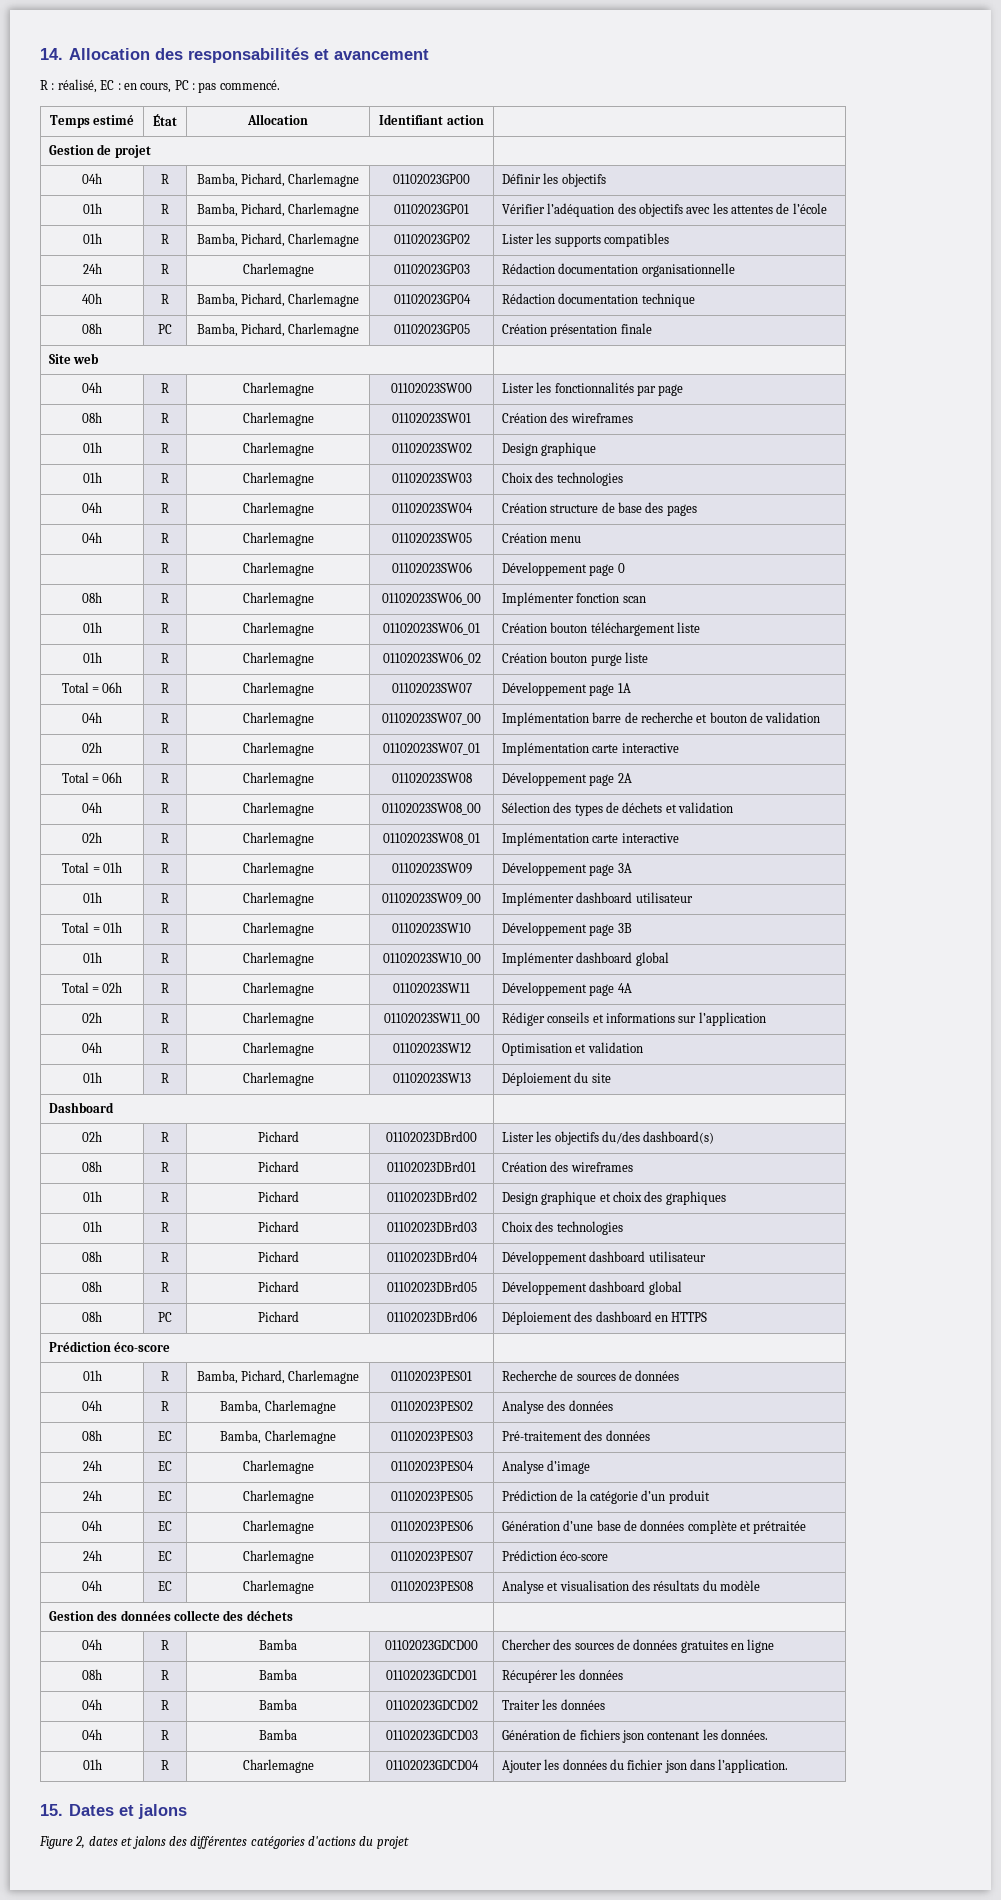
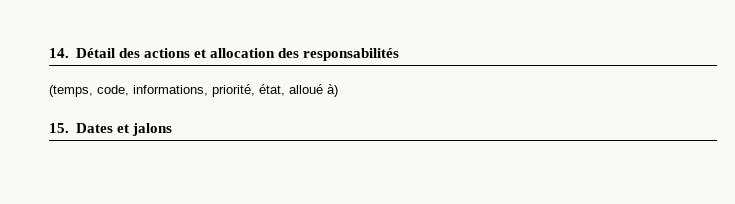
[69,47,430,63] [40,79,280,93] [49,115,135,128] [153,114,177,126] [247,114,308,125] [379,114,484,125] [48,144,151,158] [82,173,102,184] [161,174,169,184] [196,173,360,187] [393,174,470,184] [501,173,606,187] [82,203,102,214] [161,204,169,214] [196,203,360,217] [394,204,469,214] [501,203,827,217] [82,233,102,244] [161,234,169,244] [196,233,360,247] [393,234,470,244] [501,233,669,247] [82,263,102,274] [161,264,169,274] [242,263,314,277] [393,264,470,274] [501,263,735,277] [82,293,102,304] [161,294,169,304] [196,293,360,307] [393,294,471,304] [501,293,695,307] [82,323,102,334] [158,324,172,334] [196,323,360,337] [393,324,470,334] [501,323,652,337] [48,353,100,364] [82,382,102,393] [161,383,169,393] [242,382,314,396] [391,383,472,393] [501,382,684,396] [82,412,102,423] [161,413,169,423] [242,412,314,426] [392,413,471,423] [501,412,633,423] [82,442,102,453] [161,443,169,453] [242,442,314,456] [391,443,472,453] [501,442,597,456] [82,472,102,483] [161,473,169,483] [242,472,314,486] [391,473,472,483] [501,472,623,486] [82,502,102,513] [161,503,169,513] [242,502,314,516] [391,503,473,513] [501,502,697,516] [82,532,102,543] [161,533,169,543] [242,532,314,546] [391,533,472,543] [501,533,582,543] [161,563,169,573] [242,562,314,576] [391,562,472,573] [501,562,625,576] [82,592,102,603] [161,593,169,603] [242,592,314,606] [382,592,481,605] [501,592,646,606] [82,622,102,633] [161,623,169,633] [242,622,314,636] [383,622,480,635] [501,622,700,636] [82,652,102,663] [161,653,169,663] [242,652,314,666] [382,652,481,665] [501,652,648,666] [61,682,123,693] [161,683,169,693] [242,682,314,696] [391,683,472,693] [501,682,631,696] [82,712,102,723] [161,713,169,723] [242,712,314,726] [382,713,481,725] [501,712,821,726] [82,742,102,753] [161,743,169,753] [242,742,314,756] [383,743,480,755] [501,742,679,756] [61,772,123,783] [161,773,169,783] [242,772,314,786] [391,773,472,783] [501,772,632,786] [82,802,102,813] [161,803,169,813] [242,802,314,816] [382,803,481,815] [501,802,734,816] [82,832,102,843] [161,833,169,843] [242,832,314,846] [383,833,480,845] [501,832,679,846] [62,862,122,873] [161,863,169,873] [242,862,314,876] [391,863,472,874] [501,862,632,876] [82,892,102,903] [161,893,169,903] [242,892,314,906] [382,893,481,905] [501,892,693,906] [62,922,122,933] [161,923,169,933] [242,922,314,936] [392,923,471,933] [501,922,632,936] [82,952,102,963] [161,953,169,963] [242,952,314,966] [382,953,481,965] [501,952,669,966] [61,982,123,993] [161,983,169,993] [242,982,314,996] [393,983,470,993] [501,982,632,996] [82,1012,102,1023] [161,1013,169,1023] [242,1012,314,1026] [383,1013,480,1025] [501,1012,766,1026] [82,1042,102,1053] [161,1043,169,1053] [242,1042,314,1056] [392,1043,471,1053] [501,1042,643,1056] [82,1072,102,1083] [161,1073,169,1083] [242,1072,314,1086] [392,1073,471,1083] [501,1072,611,1086] [48,1102,114,1113] [82,1131,102,1142] [161,1132,169,1142] [257,1131,299,1142] [386,1131,477,1142] [501,1131,715,1145] [82,1161,102,1172] [161,1162,169,1172] [257,1161,299,1172] [387,1161,476,1172] [501,1161,633,1172] [82,1191,102,1202] [161,1192,169,1202] [257,1191,299,1202] [386,1191,477,1202] [501,1191,726,1205] [82,1221,102,1232] [161,1222,169,1232] [257,1221,299,1232] [386,1221,477,1232] [501,1221,623,1235] [82,1251,102,1262] [161,1252,169,1262] [257,1251,299,1262] [386,1251,478,1262] [501,1251,706,1265] [82,1281,102,1292] [161,1282,169,1292] [257,1281,299,1292] [386,1281,477,1292] [501,1281,682,1295] [82,1311,102,1322] [158,1312,172,1322] [257,1311,299,1322] [386,1311,477,1322] [501,1311,708,1325] [48,1341,171,1352] [82,1370,102,1381] [161,1371,169,1381] [196,1370,360,1384] [391,1371,472,1381] [501,1370,680,1381] [82,1400,102,1411] [161,1401,169,1411] [220,1400,336,1414] [390,1401,473,1411] [501,1400,613,1414] [82,1430,102,1441] [158,1431,172,1441] [220,1430,336,1444] [390,1431,473,1441] [501,1430,650,1441] [82,1460,102,1471] [158,1461,172,1471] [242,1460,314,1474] [390,1461,474,1471] [501,1460,591,1474] [82,1490,102,1501] [158,1491,172,1501] [242,1490,314,1504] [390,1491,473,1501] [501,1490,710,1504] [82,1520,102,1531] [158,1521,172,1531] [242,1520,314,1534] [390,1520,473,1531] [501,1520,807,1534] [82,1550,102,1561] [158,1551,172,1561] [242,1550,314,1564] [390,1551,473,1561] [501,1550,609,1561] [82,1580,102,1591] [158,1581,172,1591] [242,1580,314,1594] [390,1581,473,1591] [501,1580,761,1594] [48,1610,293,1621] [82,1639,102,1650] [161,1640,169,1650] [259,1639,297,1650] [385,1640,478,1650] [501,1639,775,1653] [82,1669,102,1680] [161,1670,169,1680] [259,1669,297,1680] [386,1670,477,1680] [501,1669,623,1683] [82,1699,102,1710] [161,1700,169,1710] [259,1699,297,1710] [385,1700,478,1710] [501,1699,605,1710] [82,1729,102,1740] [161,1730,169,1740] [259,1729,297,1740] [385,1730,478,1740] [501,1729,769,1743] [82,1759,102,1770] [161,1760,169,1770] [242,1759,314,1773] [385,1760,479,1770] [501,1759,789,1773] [40,1804,188,1819] [39,1836,409,1849] Allocation des responsabilités et avancement // R : réalisé, EC : en cours, PC : pas commencé. // Temps estimé | État | Allocation | Identifiant action | // Gestion de projet | // 04h | R | Bamba, Pichard, Charlemagne | 01102023GP00 | Définir les objectifs // 01h | R | Bamba, Pichard, Charlemagne | 01102023GP01 | Vérifier l’adéquation des objectifs avec les attentes de l’école // 01h | R | Bamba, Pichard, Charlemagne | 01102023GP02 | Lister les supports compatibles // 24h | R | Charlemagne | 01102023GP03 | Rédaction documentation organisationnelle // 40h | R | Bamba, Pichard, Charlemagne | 01102023GP04 | Rédaction documentation technique // 08h | PC | Bamba, Pichard, Charlemagne | 01102023GP05 | Création présentation finale // Site web | // 04h | R | Charlemagne | 01102023SW00 | Lister les fonctionnalités par page // 08h | R | Charlemagne | 01102023SW01 | Création des wireframes // 01h | R | Charlemagne | 01102023SW02 | Design graphique // 01h | R | Charlemagne | 01102023SW03 | Choix des technologies // 04h | R | Charlemagne | 01102023SW04 | Création structure de base des pages // 04h | R | Charlemagne | 01102023SW05 | Création menu // | R | Charlemagne | 01102023SW06 | Développement page 0 // 08h | R | Charlemagne | 01102023SW06_00 | Implémenter fonction scan // 01h | R | Charlemagne | 01102023SW06_01 | Création bouton téléchargement liste // 01h | R | Charlemagne | 01102023SW06_02 | Création bouton purge liste // Total = 06h | R | Charlemagne | 01102023SW07 | Développement page 1A // 04h | R | Charlemagne | 01102023SW07_00 | Implémentation barre de recherche et bouton de validation // 02h | R | Charlemagne | 01102023SW07_01 | Implémentation carte interactive // Total = 06h | R | Charlemagne | 01102023SW08 | Développement page 2A // 04h | R | Charlemagne | 01102023SW08_00 | Sélection des types de déchets et validation // 02h | R | Charlemagne | 01102023SW08_01 | Implémentation carte interactive // Total = 01h | R | Charlemagne | 01102023SW09 | Développement page 3A // 01h | R | Charlemagne | 01102023SW09_00 | Implémenter dashboard utilisateur // Total = 01h | R | Charlemagne | 01102023SW10 | Développement page 3B // 01h | R | Charlemagne | 01102023SW10_00 | Implémenter dashboard global // Total = 02h | R | Charlemagne | 01102023SW11 | Développement page 4A // 02h | R | Charlemagne | 01102023SW11_00 | Rédiger conseils et informations sur l’application // 04h | R | Charlemagne | 01102023SW12 | Optimisation et validation // 01h | R | Charlemagne | 01102023SW13 | Déploiement du site // Dashboard | // 02h | R | Pichard | 01102023DBrd00 | Lister les objectifs du/des dashboard(s) // 08h | R | Pichard | 01102023DBrd01 | Création des wireframes // 01h | R | Pichard | 01102023DBrd02 | Design graphique et choix des graphiques // 01h | R | Pichard | 01102023DBrd03 | Choix des technologies // 08h | R | Pichard | 01102023DBrd04 | Développement dashboard utilisateur // 08h | R | Pichard | 01102023DBrd05 | Développement dashboard global // 08h | PC | Pichard | 01102023DBrd06 | Déploiement des dashboard en HTTPS // Prédiction éco-score | // 01h | R | Bamba, Pichard, Charlemagne | 01102023PES01 | Recherche de sources de données // 04h | R | Bamba, Charlemagne | 01102023PES02 | Analyse des données // 08h | EC | Bamba, Charlemagne | 01102023PES03 | Pré-traitement des données // 24h | EC | Charlemagne | 01102023PES04 | Analyse d’image // 24h | EC | Charlemagne | 01102023PES05 | Prédiction de la catégorie d’un produit // 04h | EC | Charlemagne | 01102023PES06 | Génération d’une base de données complète et prétraitée // 24h | EC | Charlemagne | 01102023PES07 | Prédiction éco-score // 04h | EC | Charlemagne | 01102023PES08 | Analyse et visualisation des résultats du modèle // Gestion des données collecte des déchets | // 04h | R | Bamba | 01102023GDCD00 | Chercher des sources de données gratuites en ligne // 08h | R | Bamba | 01102023GDCD01 | Récupérer les données // 04h | R | Bamba | 01102023GDCD02 | Traiter les données // 04h | R | Bamba | 01102023GDCD03 | Génération de fichiers json contenant les données. // 01h | R | Charlemagne | 01102023GDCD04 | Ajouter les données du fichier json dans l’application. // 15. Dates et jalons // Figure 2, dates et jalons des différentes catégories d'actions du projet -> [75,48,399,61] [49,84,338,97] [49,123,172,136] Détail des actions et allocation des responsabilités // (temps, code, informations, priorité, état, alloué à) // 15. Dates et jalons

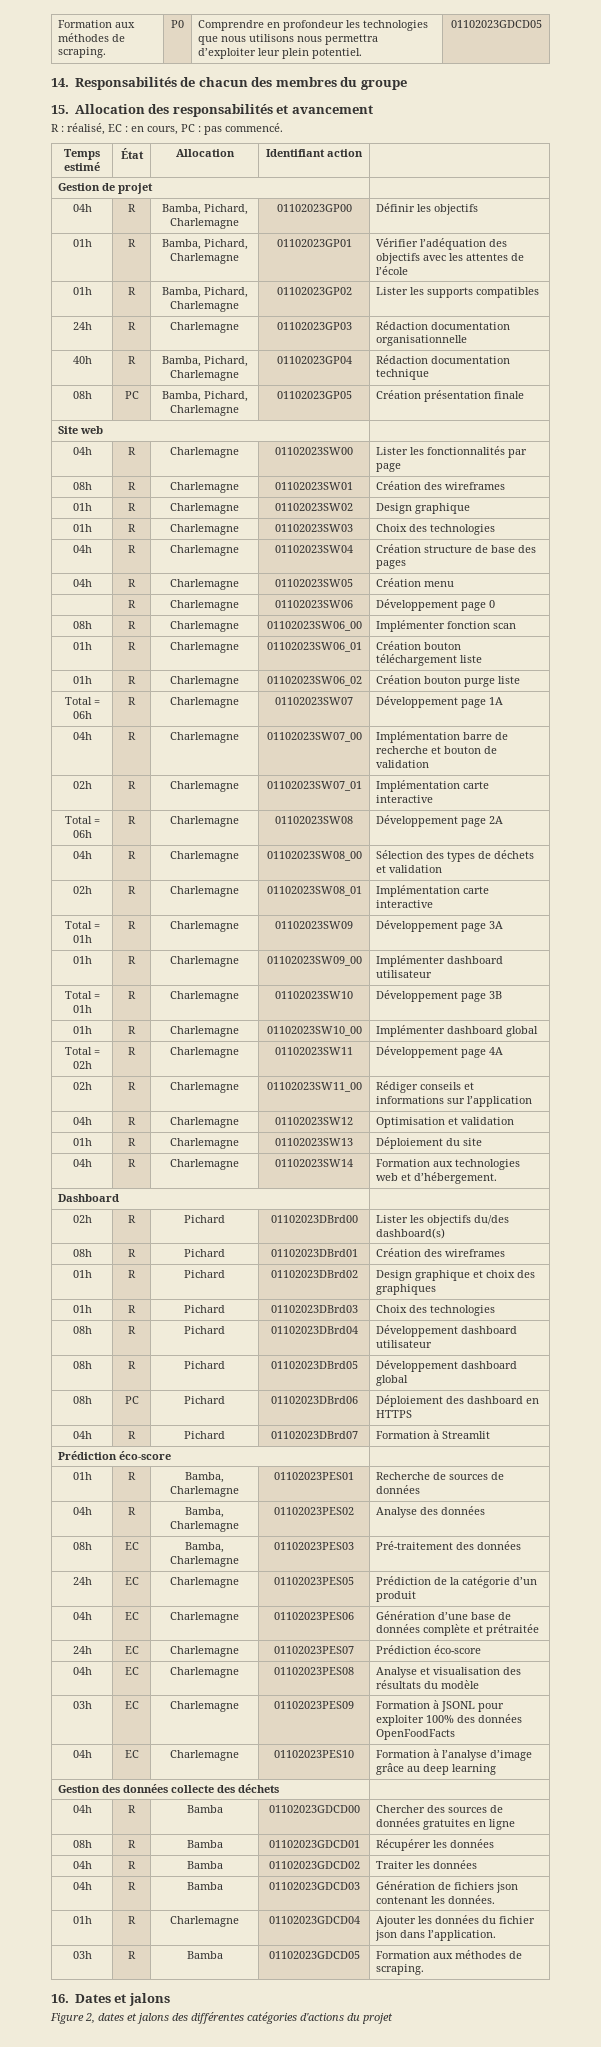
[49,48,399,61] [49,84,338,97] [49,123,172,136] 14. Détail des actions et allocation des responsabilités // (temps, code, informations, priorité, état, alloué à) // 15. Dates et jalons -> [58,20,136,28] [58,33,126,42] [58,47,107,58] [171,20,184,28] [198,20,429,31] [198,34,379,45] [198,48,363,59] [450,20,542,28] [51,77,407,90] [51,104,373,117] [51,123,283,135] [64,149,100,160] [64,162,100,171] [120,148,144,159] [175,149,235,157] [266,149,363,157] [58,183,154,194] [72,204,92,212] [128,204,136,212] [161,204,248,215] [170,218,239,229] [276,204,352,212] [376,203,479,215] [72,239,92,247] [128,239,136,247] [161,239,248,250] [170,253,239,264] [276,239,352,247] [376,238,508,250] [376,253,525,264] [376,266,409,275] [72,287,92,295] [128,287,136,295] [161,287,248,298] [170,301,239,312] [276,287,352,295] [376,287,540,298] [72,322,92,330] [128,322,136,330] [170,322,239,333] [276,322,352,330] [376,321,511,330] [376,335,468,346] [72,356,92,364] [128,356,136,364] [161,356,248,367] [170,370,239,381] [276,356,352,364] [376,355,511,364] [376,369,430,380] [72,391,92,399] [124,391,139,399] [161,391,248,402] [170,405,239,416] [276,391,352,399] [376,390,525,402] [58,426,104,434] [72,447,92,455] [128,447,136,455] [170,447,239,458] [275,447,353,455] [376,446,528,458] [376,463,402,472] [72,482,92,490] [128,482,136,490] [170,482,239,493] [275,482,353,490] [376,481,506,490] [72,503,92,511] [128,503,136,511] [170,503,239,514] [275,503,353,511] [376,503,471,514] [72,524,92,532] [128,524,136,532] [170,524,239,535] [275,524,353,532] [376,524,496,535] [72,545,92,553] [128,545,136,553] [170,545,239,556] [275,545,353,553] [376,544,537,553] [376,560,407,569] [72,579,92,587] [128,579,136,587] [170,579,239,590] [275,579,353,587] [376,578,455,587] [128,600,136,608] [170,600,239,611] [275,600,353,608] [376,599,496,611] [72,621,92,629] [128,621,136,629] [170,621,239,632] [266,621,362,631] [376,620,517,632] [72,642,92,650] [128,642,136,650] [170,642,239,653] [266,642,362,652] [376,641,462,650] [376,654,483,666] [72,676,92,684] [128,676,136,684] [170,676,239,687] [266,676,362,686] [376,675,521,687] [64,697,100,705] [72,711,92,719] [128,697,136,705] [170,697,239,708] [275,697,353,705] [376,696,504,708] [72,732,92,740] [128,732,136,740] [170,732,239,743] [266,732,362,742] [376,731,509,743] [376,746,498,754] [376,760,430,768] [72,781,92,789] [128,781,136,789] [170,781,239,792] [266,781,362,791] [376,780,490,792] [376,795,434,803] [64,816,100,824] [72,830,92,838] [128,816,136,824] [170,816,239,827] [275,816,353,824] [376,815,504,827] [72,851,92,859] [128,851,136,859] [170,851,239,862] [266,851,362,861] [376,850,535,862] [376,865,443,873] [72,886,92,894] [128,886,136,894] [170,886,239,897] [266,886,362,896] [376,885,490,897] [376,900,434,908] [64,921,100,929] [72,935,92,943] [128,921,136,929] [170,921,239,932] [275,921,353,929] [376,920,504,932] [72,956,92,964] [128,956,136,964] [170,956,239,967] [266,956,362,966] [376,955,504,967] [376,970,433,978] [64,991,100,999] [72,1005,92,1013] [128,991,136,999] [170,991,239,1002] [275,991,353,999] [376,990,503,1002] [72,1026,92,1034] [128,1026,136,1034] [170,1026,239,1037] [266,1026,362,1036] [376,1025,539,1037] [64,1047,100,1055] [72,1061,92,1069] [128,1047,136,1055] [170,1047,239,1058] [275,1047,353,1055] [376,1046,504,1058] [72,1082,92,1090] [128,1082,136,1090] [170,1082,239,1093] [266,1082,362,1092] [376,1081,475,1093] [376,1096,533,1107] [72,1117,92,1125] [128,1117,136,1125] [170,1117,239,1128] [275,1117,353,1125] [376,1117,515,1128] [72,1138,92,1146] [128,1138,136,1146] [170,1138,239,1149] [275,1138,353,1146] [376,1137,483,1149] [72,1159,92,1167] [128,1159,136,1167] [170,1159,239,1170] [275,1159,353,1167] [376,1159,521,1170] [376,1172,498,1184] [58,1194,120,1202] [72,1215,92,1223] [128,1215,136,1223] [184,1215,225,1223] [270,1215,358,1223] [376,1215,510,1226] [376,1228,446,1239] [72,1249,92,1257] [128,1249,136,1257] [184,1249,225,1257] [270,1249,358,1257] [376,1248,506,1257] [72,1270,92,1278] [128,1270,136,1278] [184,1270,225,1278] [270,1270,358,1278] [376,1270,536,1281] [376,1284,437,1295] [72,1305,92,1313] [128,1305,136,1313] [184,1305,225,1313] [270,1305,358,1313] [376,1305,496,1316] [72,1326,92,1334] [128,1326,136,1334] [184,1326,225,1334] [270,1326,358,1334] [376,1325,518,1337] [376,1340,433,1348] [72,1361,92,1369] [128,1361,136,1369] [184,1361,225,1369] [270,1361,358,1369] [376,1360,518,1372] [376,1375,409,1386] [72,1396,92,1404] [124,1396,139,1404] [184,1396,225,1404] [270,1396,358,1404] [376,1395,540,1407] [376,1410,413,1418] [72,1431,92,1439] [128,1431,136,1439] [184,1431,225,1439] [270,1431,358,1439] [376,1430,491,1439] [58,1451,172,1460] [72,1472,92,1480] [128,1472,136,1480] [185,1472,224,1483] [170,1486,239,1497] [274,1472,354,1480] [376,1472,505,1480] [376,1485,421,1494] [72,1507,92,1515] [128,1507,136,1515] [185,1507,224,1518] [170,1521,239,1532] [274,1507,354,1515] [376,1506,486,1518] [72,1542,92,1550] [124,1542,139,1550] [185,1542,224,1553] [170,1556,239,1567] [274,1542,354,1550] [376,1541,522,1550] [72,1577,92,1585] [124,1577,139,1585] [170,1577,239,1588] [274,1577,354,1585] [376,1576,538,1588] [376,1591,417,1602] [72,1612,92,1620] [124,1612,139,1620] [170,1612,239,1623] [274,1612,354,1620] [376,1611,512,1620] [376,1624,540,1636] [72,1646,92,1654] [124,1646,139,1654] [170,1646,239,1657] [274,1646,354,1654] [376,1645,482,1654] [72,1667,92,1675] [124,1667,139,1675] [170,1667,239,1678] [274,1667,354,1675] [376,1667,522,1678] [376,1680,480,1689] [72,1701,92,1709] [124,1701,139,1709] [170,1701,239,1712] [274,1701,354,1709] [376,1700,505,1712] [376,1714,523,1726] [376,1729,456,1740] [72,1750,92,1758] [124,1750,139,1758] [170,1750,239,1761] [274,1750,354,1758] [376,1749,533,1761] [376,1763,497,1775] [58,1784,280,1793] [72,1805,92,1813] [128,1805,136,1813] [186,1805,223,1813] [268,1805,360,1813] [376,1805,504,1813] [376,1818,516,1830] [72,1840,92,1848] [128,1840,136,1848] [186,1840,223,1848] [268,1840,360,1848] [376,1839,495,1851] [72,1861,92,1869] [128,1861,136,1869] [186,1861,223,1869] [268,1861,360,1869] [376,1860,478,1869] [72,1882,92,1890] [128,1882,136,1890] [186,1882,223,1890] [268,1882,360,1890] [376,1881,519,1893] [376,1895,496,1904] [72,1916,92,1924] [128,1916,136,1924] [170,1916,239,1927] [268,1916,360,1924] [376,1915,536,1927] [375,1930,497,1941] [72,1951,92,1959] [128,1951,136,1959] [186,1951,223,1959] [268,1951,360,1959] [376,1950,523,1959] [376,1964,425,1975] [51,1993,170,2006] [50,2012,393,2024] Formation aux méthodes de scraping. | P0 | Comprendre en profondeur les technologies que nous utilisons nous permettra d’exploiter leur plein potentiel. | 01102023GDCD05 // 14. Responsabilités de chacun des membres du groupe // 15. Allocation des responsabilités et avancement // R : réalisé, EC : en cours, PC : pas commencé. // Temps estimé | État | Allocation | Identifiant action | // Gestion de projet | // 04h | R | Bamba, Pichard, Charlemagne | 01102023GP00 | Définir les objectifs // 01h | R | Bamba, Pichard, Charlemagne | 01102023GP01 | Vérifier l’adéquation des objectifs avec les attentes de l’école // 01h | R | Bamba, Pichard, Charlemagne | 01102023GP02 | Lister les supports compatibles // 24h | R | Charlemagne | 01102023GP03 | Rédaction documentation organisationnelle // 40h | R | Bamba, Pichard, Charlemagne | 01102023GP04 | Rédaction documentation technique // 08h | PC | Bamba, Pichard, Charlemagne | 01102023GP05 | Création présentation finale // Site web | // 04h | R | Charlemagne | 01102023SW00 | Lister les fonctionnalités par page // 08h | R | Charlemagne | 01102023SW01 | Création des wireframes // 01h | R | Charlemagne | 01102023SW02 | Design graphique // 01h | R | Charlemagne | 01102023SW03 | Choix des technologies // 04h | R | Charlemagne | 01102023SW04 | Création structure de base des pages // 04h | R | Charlemagne | 01102023SW05 | Création menu // | R | Charlemagne | 01102023SW06 | Développement page 0 // 08h | R | Charlemagne | 01102023SW06_00 | Implémenter fonction scan // 01h | R | Charlemagne | 01102023SW06_01 | Création bouton téléchargement liste // 01h | R | Charlemagne | 01102023SW06_02 | Création bouton purge liste // Total = 06h | R | Charlemagne | 01102023SW07 | Développement page 1A // 04h | R | Charlemagne | 01102023SW07_00 | Implémentation barre de recherche et bouton de validation // 02h | R | Charlemagne | 01102023SW07_01 | Implémentation carte interactive // Total = 06h | R | Charlemagne | 01102023SW08 | Développement page 2A // 04h | R | Charlemagne | 01102023SW08_00 | Sélection des types de déchets et validation // 02h | R | Charlemagne | 01102023SW08_01 | Implémentation carte interactive // Total = 01h | R | Charlemagne | 01102023SW09 | Développement page 3A // 01h | R | Charlemagne | 01102023SW09_00 | Implémenter dashboard utilisateur // Total = 01h | R | Charlemagne | 01102023SW10 | Développement page 3B // 01h | R | Charlemagne | 01102023SW10_00 | Implémenter dashboard global // Total = 02h | R | Charlemagne | 01102023SW11 | Développement page 4A // 02h | R | Charlemagne | 01102023SW11_00 | Rédiger conseils et informations sur l’application // 04h | R | Charlemagne | 01102023SW12 | Optimisation et validation // 01h | R | Charlemagne | 01102023SW13 | Déploiement du site // 04h | R | Charlemagne | 01102023SW14 | Formation aux technologies web et d’hébergement. // Dashboard | // 02h | R | Pichard | 01102023DBrd00 | Lister les objectifs du/des dashboard(s) // 08h | R | Pichard | 01102023DBrd01 | Création des wireframes // 01h | R | Pichard | 01102023DBrd02 | Design graphique et choix des graphiques // 01h | R | Pichard | 01102023DBrd03 | Choix des technologies // 08h | R | Pichard | 01102023DBrd04 | Développement dashboard utilisateur // 08h | R | Pichard | 01102023DBrd05 | Développement dashboard global // 08h | PC | Pichard | 01102023DBrd06 | Déploiement des dashboard en HTTPS // 04h | R | Pichard | 01102023DBrd07 | Formation à Streamlit // Prédiction éco-score | // 01h | R | Bamba, Charlemagne | 01102023PES01 | Recherche de sources de données // 04h | R | Bamba, Charlemagne | 01102023PES02 | Analyse des données // 08h | EC | Bamba, Charlemagne | 01102023PES03 | Pré-traitement des données // 24h | EC | Charlemagne | 01102023PES05 | Prédiction de la catégorie d’un produit // 04h | EC | Charlemagne | 01102023PES06 | Génération d’une base de données complète et prétraitée // 24h | EC | Charlemagne | 01102023PES07 | Prédiction éco-score // 04h | EC | Charlemagne | 01102023PES08 | Analyse et visualisation des résultats du modèle // 03h | EC | Charlemagne | 01102023PES09 | Formation à JSONL pour exploiter 100% des données OpenFoodFacts // 04h | EC | Charlemagne | 01102023PES10 | Formation à l’analyse d’image grâce au deep learning // Gestion des données collecte des déchets | // 04h | R | Bamba | 01102023GDCD00 | Chercher des sources de données gratuites en ligne // 08h | R | Bamba | 01102023GDCD01 | Récupérer les données // 04h | R | Bamba | 01102023GDCD02 | Traiter les données // 04h | R | Bamba | 01102023GDCD03 | Génération de fichiers json contenant les données. // 01h | R | Charlemagne | 01102023GDCD04 | Ajouter les données du fichier json dans l’application. // 03h | R | Bamba | 01102023GDCD05 | Formation aux méthodes de scraping. // 16. Dates et jalons // Figure 2, dates et jalons des différentes catégories d'actions du projet

